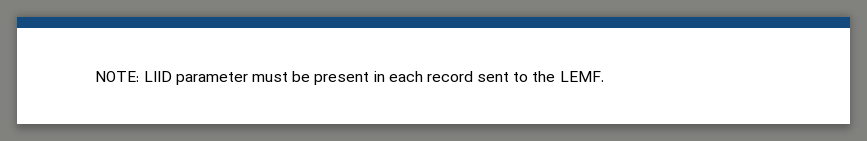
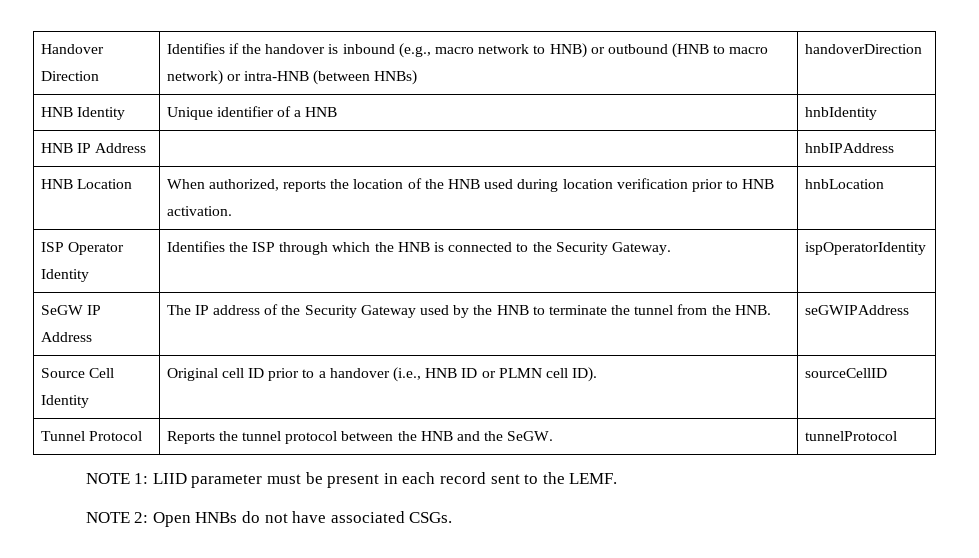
[95,71,140,82] NOTE: -> [40,44,104,54] [40,71,99,81] [166,43,769,58] [166,70,418,85] [804,44,922,54] [40,107,125,120] [166,106,338,120] [804,107,877,120] [40,143,147,153] [804,143,894,153] [40,179,132,189] [166,178,775,192] [166,206,232,216] [804,179,884,189] [40,242,124,255] [40,269,89,282] [166,241,671,255] [804,242,926,255] [40,305,101,315] [40,332,92,342] [166,304,771,318] [804,305,909,315] [40,368,114,378] [40,395,89,408] [166,367,598,382] [804,368,887,378] [40,431,142,441] [166,431,554,444] [804,431,897,441] [85,473,149,484] Handover Direction | Identifies if the handover is inbound (e.g., macro network to HNB) or outbound (HNB to macro network) or intra-HNB (between HNBs) | handoverDirection // HNB Identity | Unique identifier of a HNB | hnbIdentity // HNB IP Address | | hnbIPAddress // HNB Location | When authorized, reports the location of the HNB used during location verification prior to HNB activation. | hnbLocation // ISP Operator Identity | Identifies the ISP through which the HNB is connected to the Security Gateway. | ispOperatorIdentity // SeGW IP Address | The IP address of the Security Gateway used by the HNB to terminate the tunnel from the HNB. | seGWIPAddress // Source Cell Identity | Original cell ID prior to a handover (i.e., HNB ID or PLMN cell ID). | sourceCellID // Tunnel Protocol | Reports the tunnel protocol between the HNB and the SeGW. | tunnelProtocol // NOTE 1:
(604, 76) none -> [85,511,453,527] // NOTE 2: Open HNBs do not have associated CSGs.

